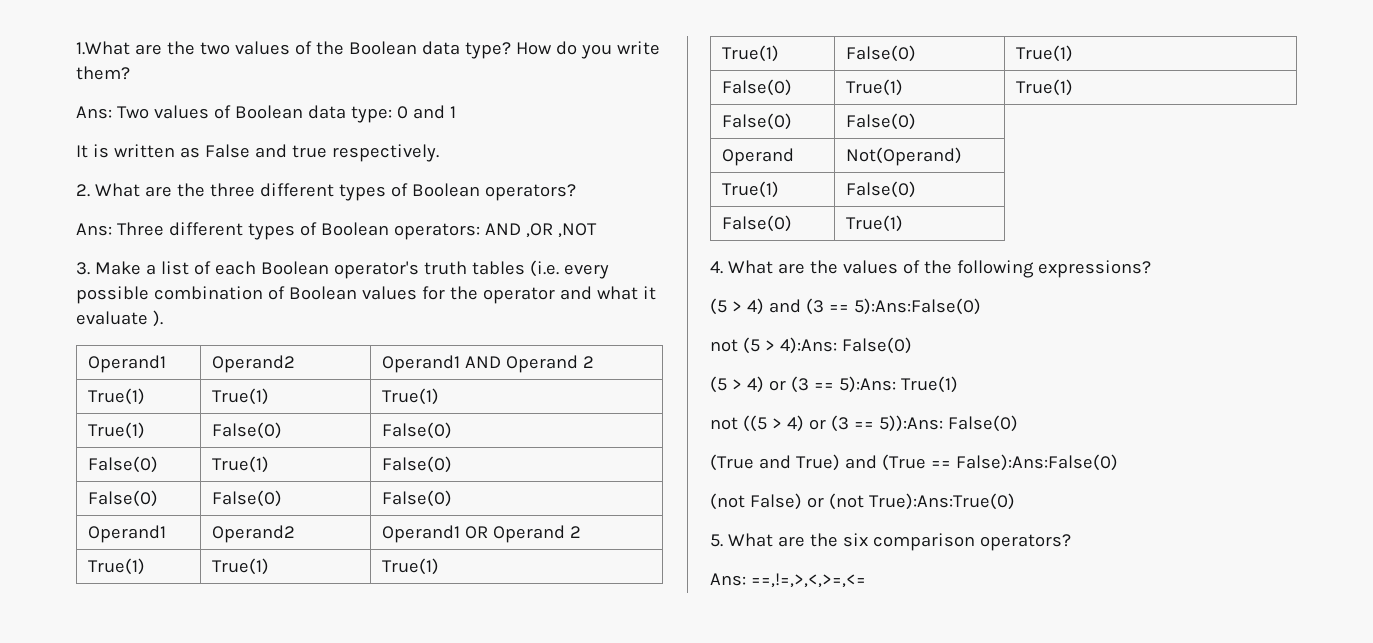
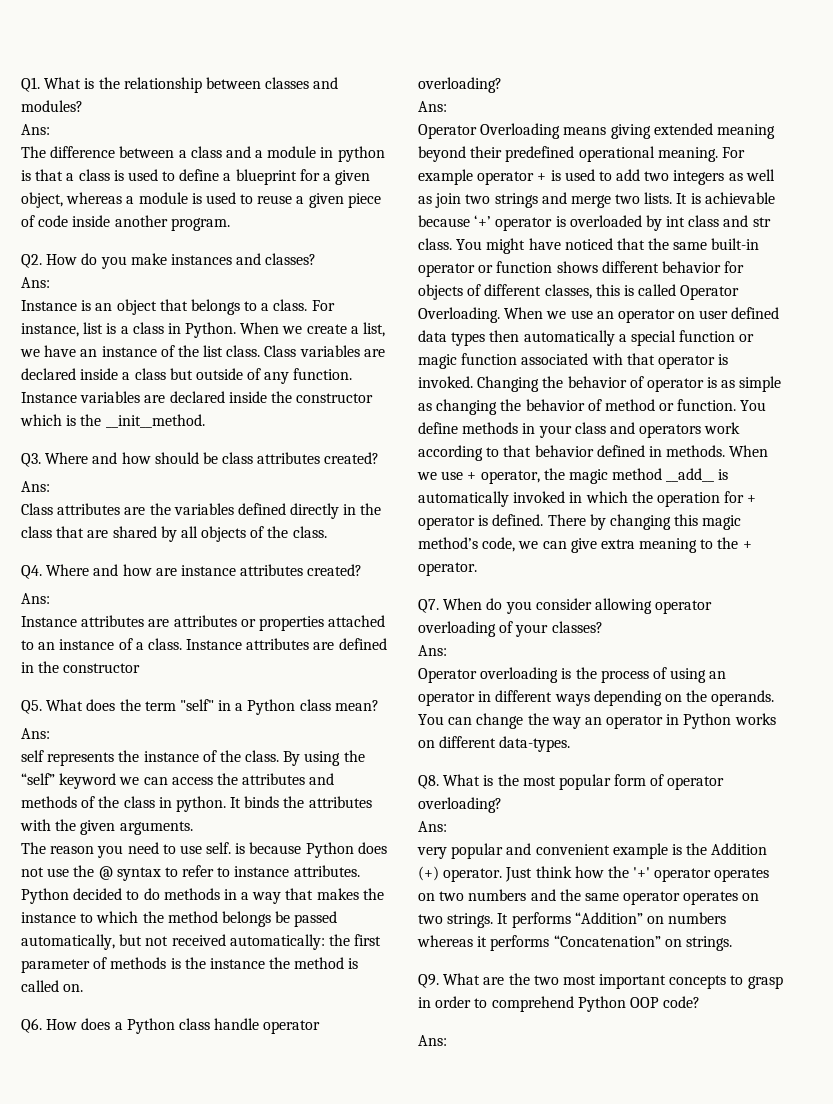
[76,41,660,59] [76,66,130,80] [76,105,456,123] [76,144,439,162] [76,183,576,201] [76,222,597,240] [76,260,609,279] [76,286,656,304] [76,310,163,327] [88,355,167,373] [212,355,296,373] [382,355,595,373] [88,388,146,405] [212,388,270,405] [382,388,440,405] [88,422,146,439] [212,422,283,439] [382,422,453,439] [88,456,159,473] [212,456,270,473] [382,456,453,473] [88,490,159,507] [212,490,283,507] [382,490,453,507] [88,525,167,543] [212,525,296,543] [382,525,582,543] [88,558,146,575] [212,558,270,575] [382,558,440,575] [722,45,780,62] [846,45,917,62] [1016,45,1074,62] [722,79,793,96] [846,79,904,96] [1016,79,1074,96] [722,113,793,130] [846,113,917,130] [722,148,795,166] [846,147,963,166] [722,181,780,198] [846,181,917,198] [722,215,793,232] [846,215,904,232] [710,260,1151,278] [710,298,981,315] [710,337,912,354] [710,376,958,393] [710,415,1018,432] [710,454,1118,471] [710,493,1015,510] [710,533,1071,551] [710,573,866,588] 1.What are the two values of the Boolean data type? How do you write them? // Ans: Two values of Boolean data type: 0 and 1 // It is written as False and true respectively. // 2. What are the three different types of Boolean operators? // Ans: Three different types of Boolean operators: AND ,OR ,NOT // 3. Make a list of each Boolean operator's truth tables (i.e. every possible combination of Boolean values for the operator and what it evaluate ). // Operand1 | Operand2 | Operand1 AND Operand 2 // True(1) | True(1) | True(1) // True(1) | False(0) | False(0) // False(0) | True(1) | False(0) // False(0) | False(0) | False(0) // Operand1 | Operand2 | Operand1 OR Operand 2 // True(1) | True(1) | True(1) // True(1) | False(0) | True(1) // False(0) | True(1) | True(1) // False(0) | False(0) // Operand | Not(Operand) // True(1) | False(0) // False(0) | True(1) // 4. What are the values of the following expressions? // (5 > 4) and (3 == 5):Ans:False(0) // not (5 > 4):Ans: False(0) // (5 > 4) or (3 == 5):Ans: True(1) // not ((5 > 4) or (3 == 5)):Ans: False(0) // (True and True) and (True == False):Ans:False(0) // (not False) or (not True):Ans:True(0) // 5. What are the six comparison operators? // Ans: ==,!=,>,<,>=,<= -> [21,77,339,93] [21,100,83,112] [21,124,50,135] [21,146,385,162] [21,169,371,185] [21,192,381,208] [21,215,230,231] [21,253,317,269] [21,277,50,288] [21,299,335,315] [21,322,386,338] [20,345,385,357] [21,368,353,384] [21,391,374,403] [20,414,205,428] [21,452,380,467] [21,481,50,492] [21,503,382,519] [21,526,327,542] [21,564,363,579] [21,593,50,604] [21,615,386,631] [21,638,387,650] [21,661,141,673] [21,699,379,715] [21,728,50,739] [21,750,365,766] [21,773,335,789] [21,796,372,812] [20,819,193,835] [21,842,387,858] [21,865,360,881] [21,888,384,904] [21,911,338,927] [21,934,382,950] [21,957,359,973] [21,980,84,992] [21,1018,321,1034] [418,77,502,93] [418,101,447,112] [418,123,775,139] [418,146,745,162] [418,169,775,185] [418,192,775,208] [418,215,771,231] [418,238,760,254] [418,261,745,277] [418,284,740,300] [418,307,780,323] [418,330,755,346] [418,353,729,369] [418,376,782,392] [418,399,767,415] [418,422,741,438] [418,445,769,461] [417,468,729,484] [418,491,757,507] [418,514,742,530] [418,537,752,553] [418,562,477,576] [418,598,713,614] [418,621,603,637] [418,645,447,656] [418,667,727,683] [418,690,775,706] [418,713,776,729] [418,736,571,752] [418,774,725,790] [418,797,502,813] [418,821,447,832] [417,843,768,859] [418,866,770,882] [418,889,760,905] [418,912,727,928] [417,935,732,951] [418,973,783,989] [418,996,701,1012] [418,1035,447,1046] Q1. What is the relationship between classes and modules? // Ans: // The difference between a class and a module in python is that a class is used to define a blueprint for a given object, whereas a module is used to reuse a given piece of code inside another program. // Q2. How do you make instances and classes? // Ans: // Instance is an object that belongs to a class. For instance, list is a class in Python. When we create a list, we have an instance of the list class. Class variables are declared inside a class but outside of any function. Instance variables are declared inside the constructor which is the __init__method. // Q3. Where and how should be class attributes created? // Ans: // Class attributes are the variables defined directly in the class that are shared by all objects of the class. // Q4. Where and how are instance attributes created? // Ans: // Instance attributes are attributes or properties attached to an instance of a class. Instance attributes are defined in the constructor // Q5. What does the term "self" in a Python class mean? // Ans: // self represents the instance of the class. By using the “self” keyword we can access the attributes and methods of the class in python. It binds the attributes with the given arguments. // The reason you need to use self. is because Python does not use the @ syntax to refer to instance attributes. Python decided to do methods in a way that makes the instance to which the method belongs be passed automatically, but not received automatically: the first parameter of methods is the instance the method is called on. // Q6. How does a Python class handle operator overloading? // Ans: // Operator Overloading means giving extended meaning beyond their predefined operational meaning. For example operator + is used to add two integers as well as join two strings and merge two lists. It is achievable because ‘+’ operator is overloaded by int class and str class. You might have noticed that the same built-in operator or function shows different behavior for objects of different classes, this is called Operator Overloading. When we use an operator on user defined data types then automatically a special function or magic function associated with that operator is invoked. Changing the behavior of operator is as simple as changing the behavior of method or function. You define methods in your class and operators work according to that behavior defined in methods. When we use + operator, the magic method __add__ is automatically invoked in which the operation for + operator is defined. There by changing this magic method’s code, we can give extra meaning to the + operator. // Q7. When do you consider allowing operator overloading of your classes? // Ans: // Operator overloading is the process of using an operator in different ways depending on the operands. You can change the way an operator in Python works on different data-types. // Q8. What is the most popular form of operator overloading? // Ans: // very popular and convenient example is the Addition (+) operator. Just think how the '+' operator operates on two numbers and the same operator operates on two strings. It performs “Addition” on numbers whereas it performs “Concatenation” on strings. // Q9. What are the two most important concepts to grasp in order to comprehend Python OOP code? // Ans:

